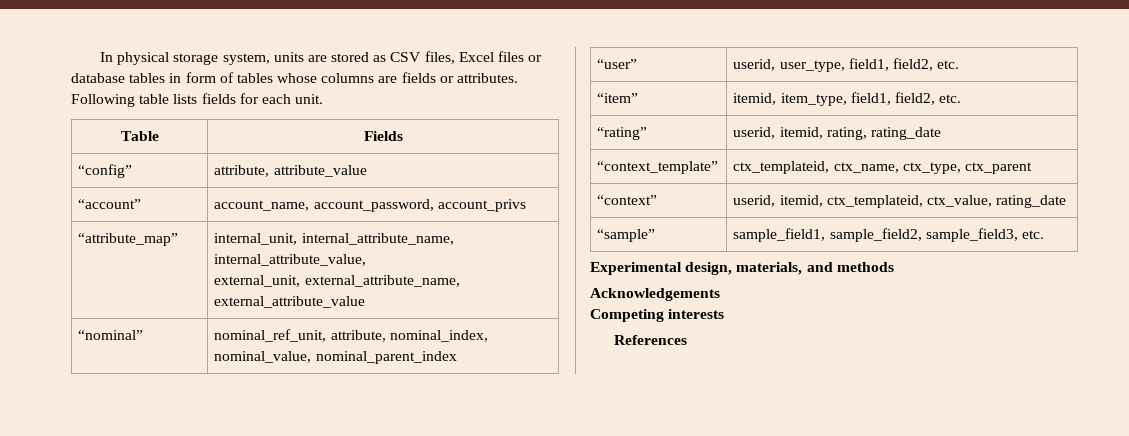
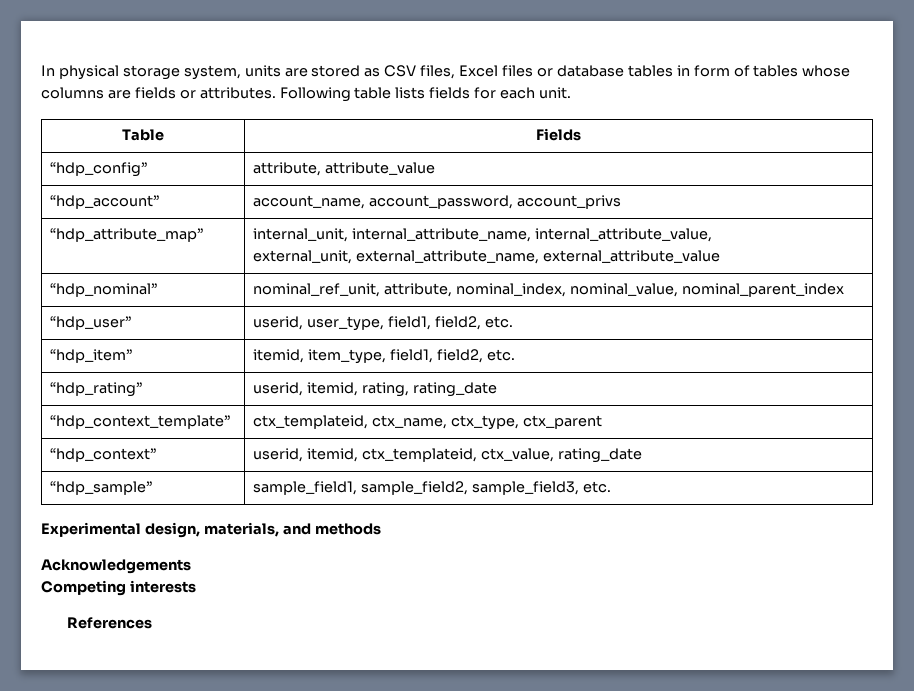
[78,164,133,178] “config” -> [50,162,148,177] “hdp_config”
[78,199,142,209] “account” -> [50,195,160,209] “hdp_account”
[78,233,179,246] “attribute_map” -> [50,228,204,242] “hdp_attribute_map”
[78,330,144,340] “nominal” -> [50,283,158,297] “hdp_nominal”
[597,59,638,69] “user” -> [50,316,132,330] “hdp_user”
[597,93,639,103] “item” -> [50,349,133,363] “hdp_item”
[597,127,648,140] “rating” -> [50,382,143,397] “hdp_rating”
[597,161,719,174] “context_template” -> [50,415,231,429] “hdp_context_template”
[597,195,658,205] “context” -> [50,448,157,462] “hdp_context”
[597,229,656,242] “sample” -> [50,481,153,495] “hdp_sample”

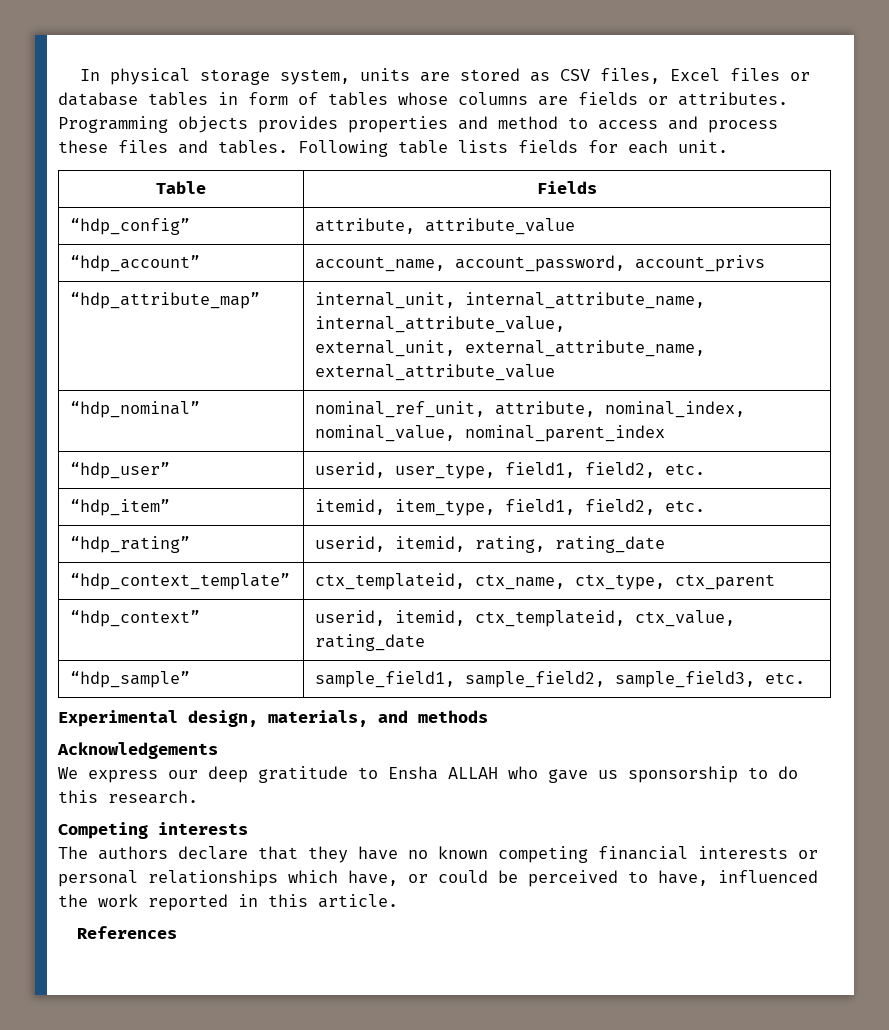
(276, 93) none -> [58,116,778,133] [58,140,288,154] Programming objects provides properties and method to access and process these files and tables.
[41,580,196,596] Competing interests -> [58,766,798,783] [58,790,198,804] [58,822,248,839] [58,846,818,863] [58,870,818,887] [58,894,398,911] We express our deep gratitude to Ensha ALLAH who gave us sponsorship to do this research. // Competing interests // The authors declare that they have no known competing financial interests or personal relationships which have, or could be perceived to have, influenced the work reported in this article.

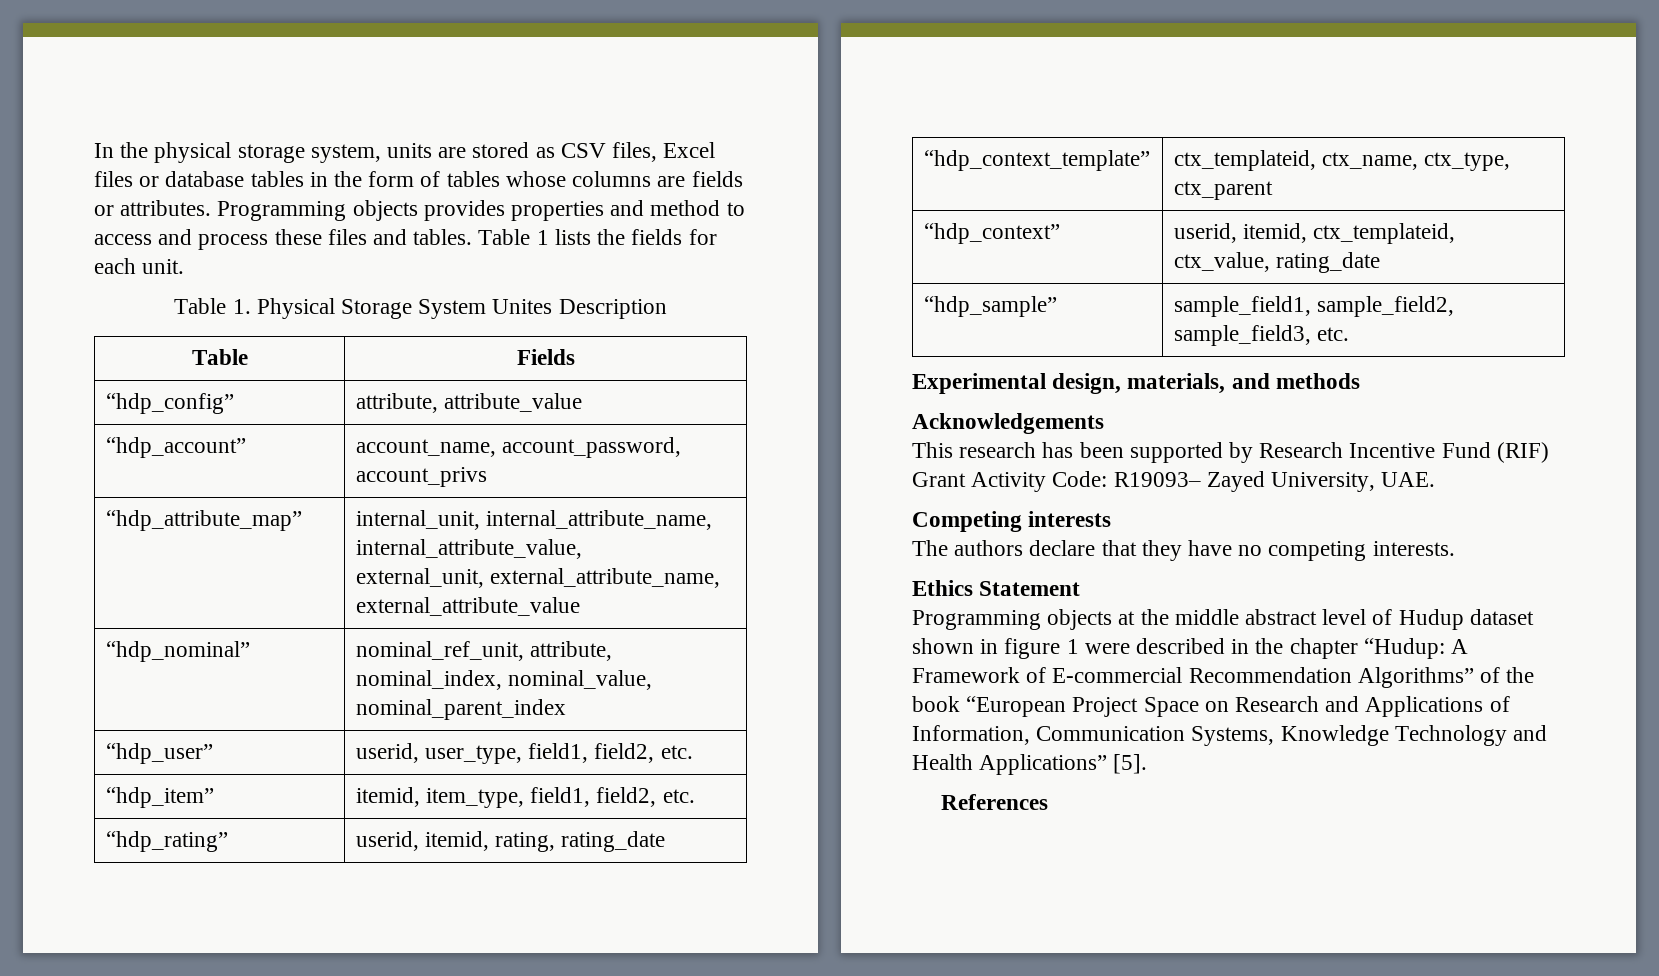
(101, 75) none -> [120,142,149,158] the
(238, 98) none -> [334,171,363,187] the
[298,140,508,157] Following table lists -> [478,229,626,245] Table 1 lists the
(728, 146) none -> [174,298,667,319] // Table 1. Physical Storage System Unites Description
[58,766,798,783] [58,790,198,804] We express our deep gratitude to Ensha ALLAH who gave us sponsorship to do this research. -> [912,442,1549,463] [912,471,1436,492] This research has been supported by Research Incentive Fund (RIF) Grant Activity Code: R19093– Zayed University, UAE.
[438,846,818,863] [58,870,818,887] [58,894,398,911] known competing financial interests or personal relationships which have, or could be perceived to have, influenced the work reported in this article. -> [1268,541,1455,561] [912,580,1081,596] [912,609,1534,630] [912,638,1469,659] [912,667,1535,688] [912,696,1510,717] [912,725,1548,746] [912,754,1148,775] competing interests. // Ethics Statement // Programming objects at the middle abstract level of Hudup dataset shown in figure 1 were described in the chapter “Hudup: A Framework of E-commercial Recommendation Algorithms” of the book “European Project Space on Research and Applications of Information, Communication Systems, Knowledge Technology and Health Applications” [5].

